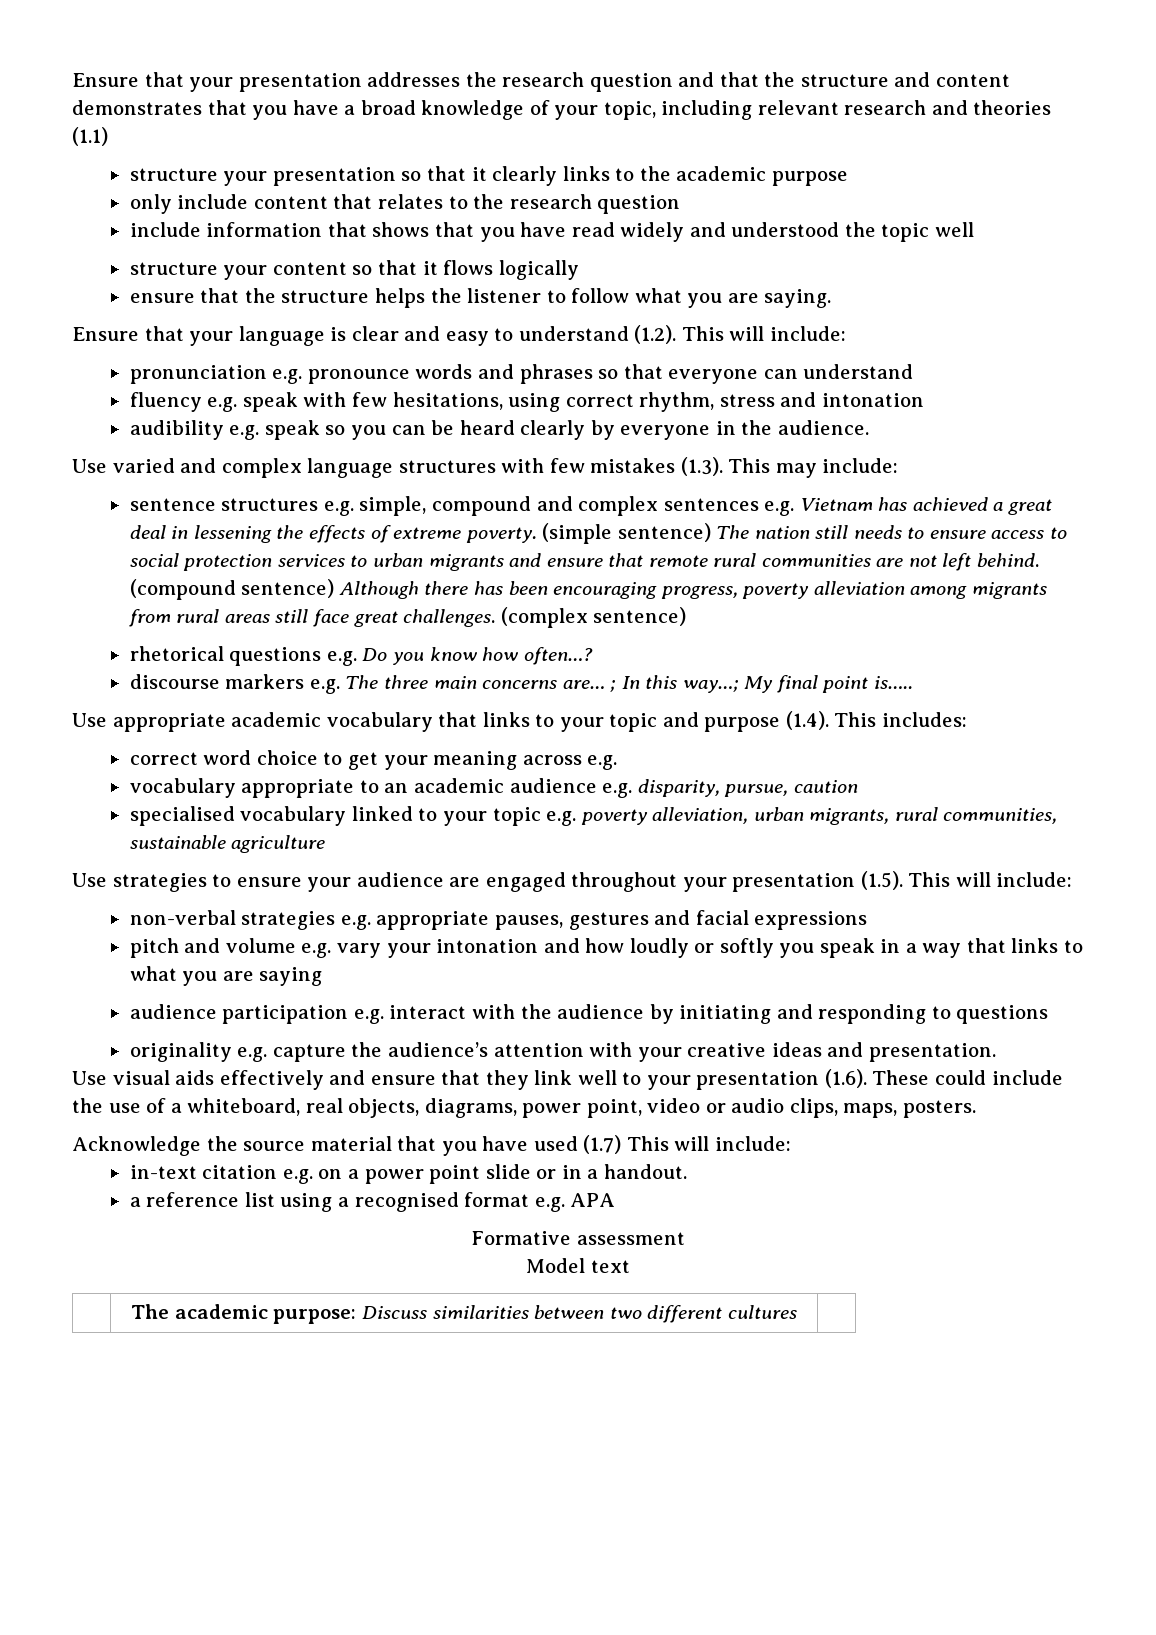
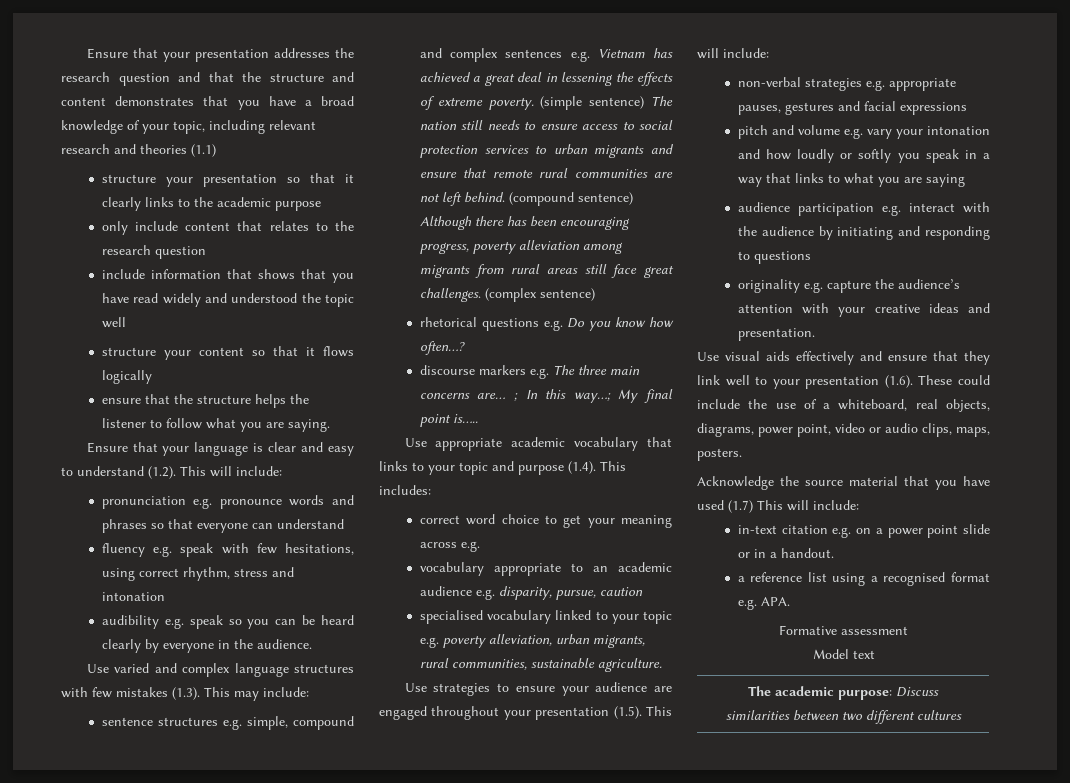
[231,835,326,853] agriculture -> [597,658,662,672] agriculture.
[570,1193,616,1207] APA -> [760,597,790,606] APA.

